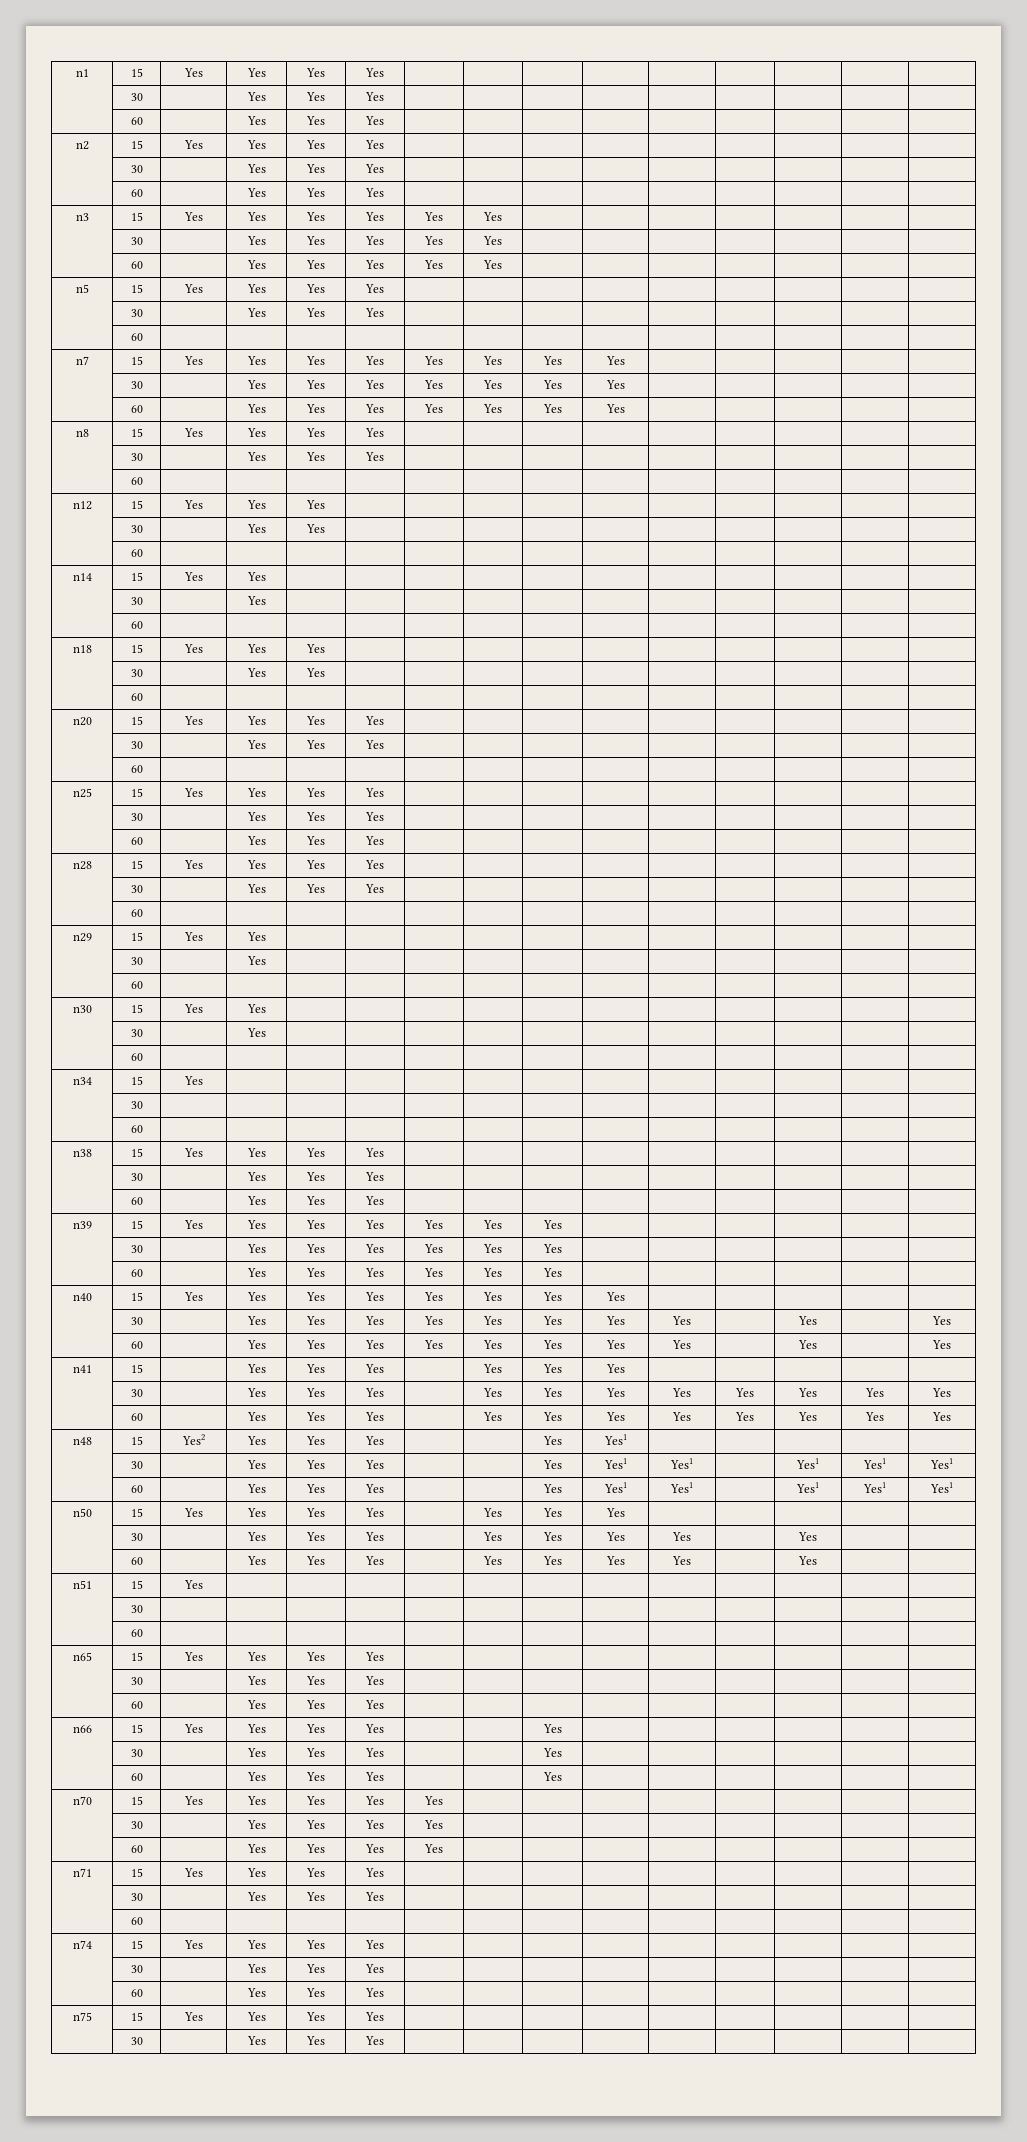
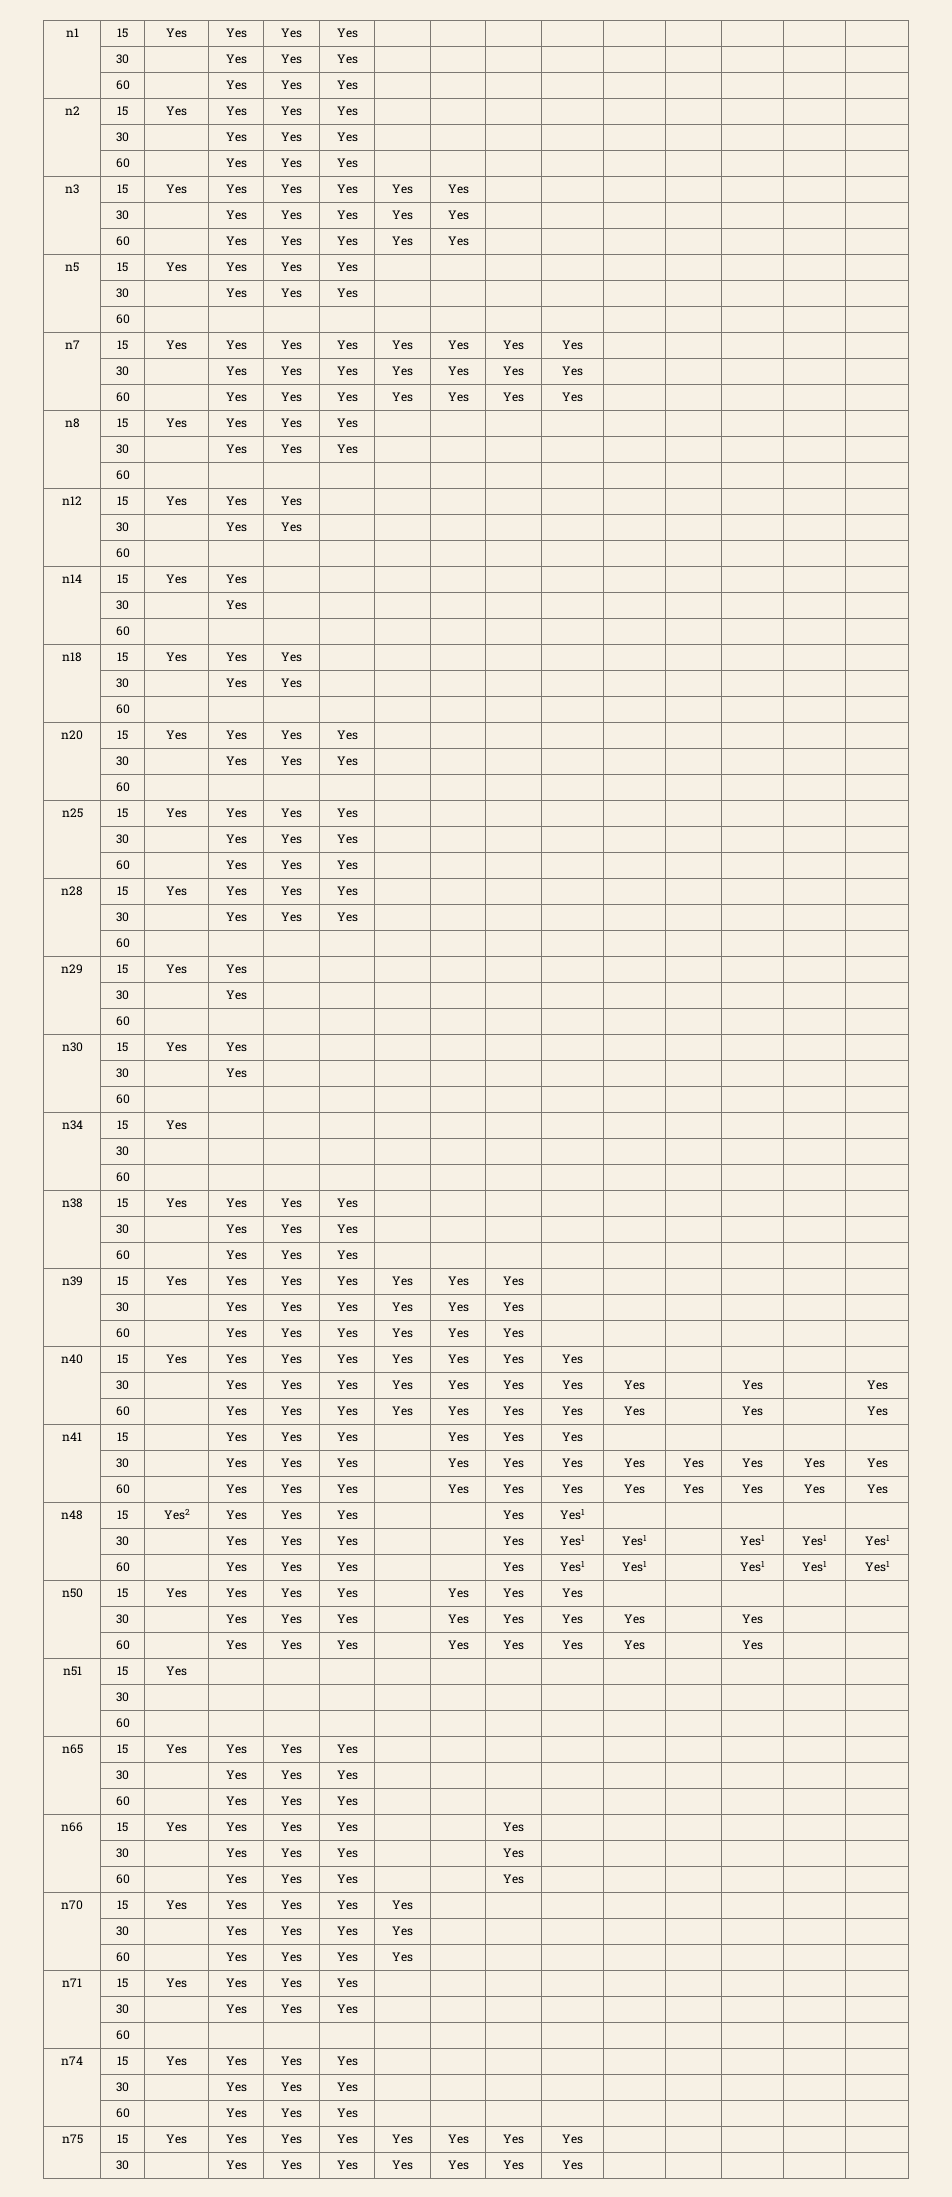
[130,2037,143,2045] [246,2036,266,2045] [306,2036,325,2045] [365,2036,384,2045] | | | | | | | | // | 30 | | Yes | Yes | Yes | | | | -> [392,2134,413,2144] [447,2134,469,2144] [503,2134,524,2144] [562,2134,583,2144] [116,2160,129,2170] [225,2160,247,2170] [281,2160,302,2170] [336,2160,358,2170] [392,2160,413,2170] [447,2160,469,2170] [503,2160,524,2170] [562,2160,583,2170] Yes | Yes | Yes | Yes | | | | | // | 30 | | Yes | Yes | Yes | Yes | Yes | Yes | Yes

